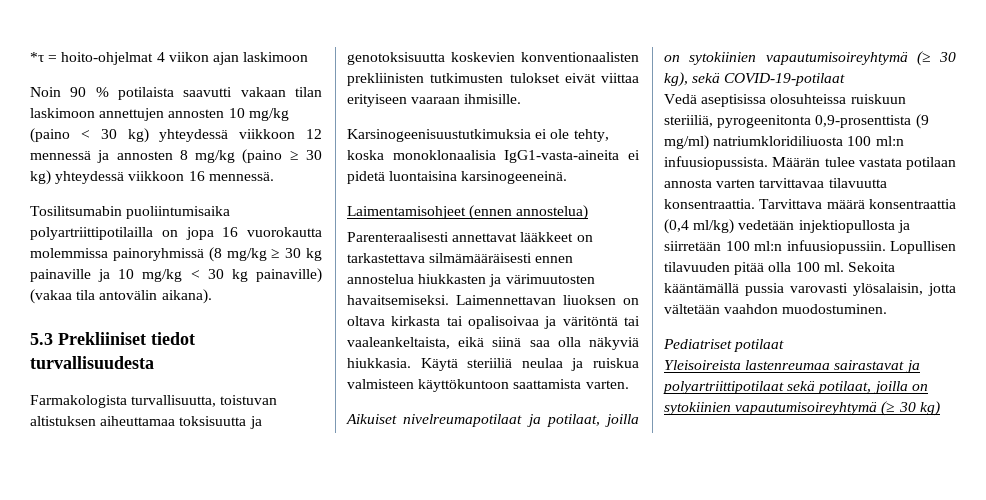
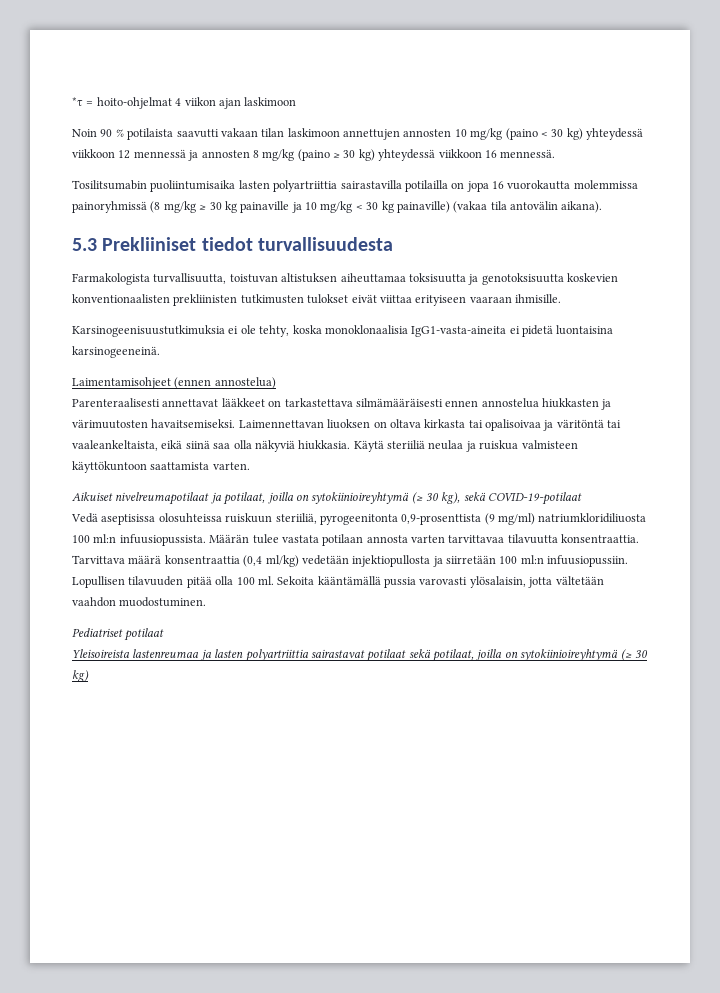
[30,227,153,240] polyartriittipotilailla -> [238,180,448,192] lasten polyartriittia sairastavilla potilailla
[689,52,908,65] sytokiinien vapautumisoireyhtymä -> [311,492,410,504] sytokiinioireyhtymä
[834,360,920,373] [663,381,784,394] sairastavat ja polyartriittipotilaat -> [200,649,407,662] ja lasten polyartriittia sairastavat potilaat
[664,402,878,415] sytokiinien vapautumisoireyhtymä -> [520,649,619,661] sytokiinioireyhtymä

